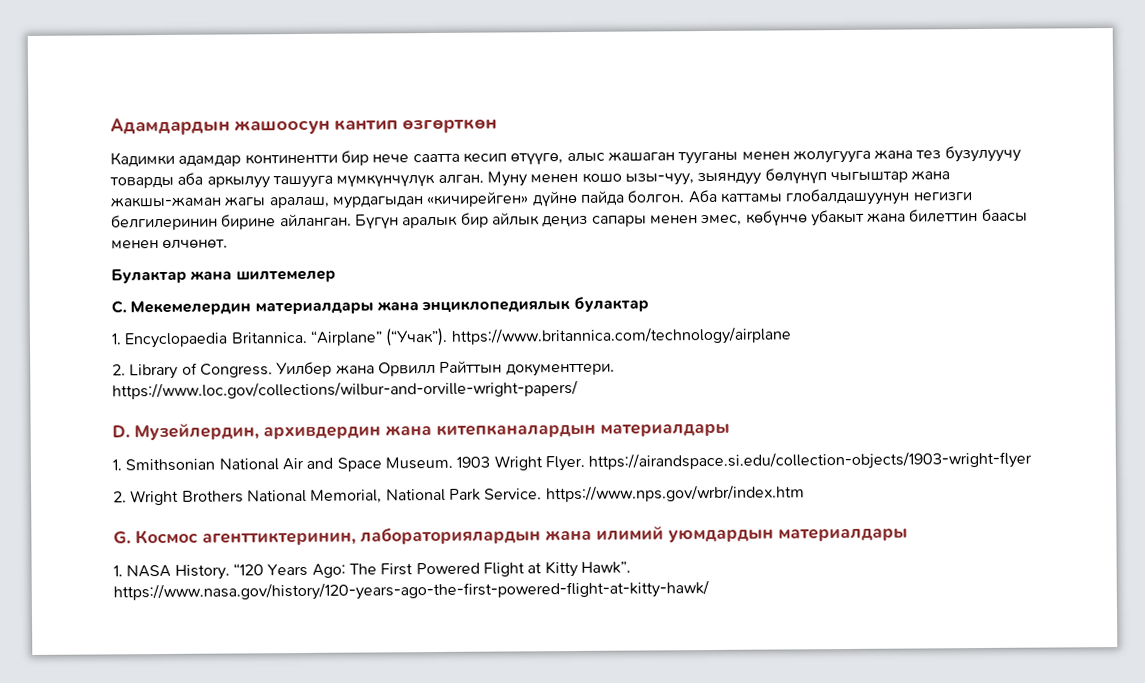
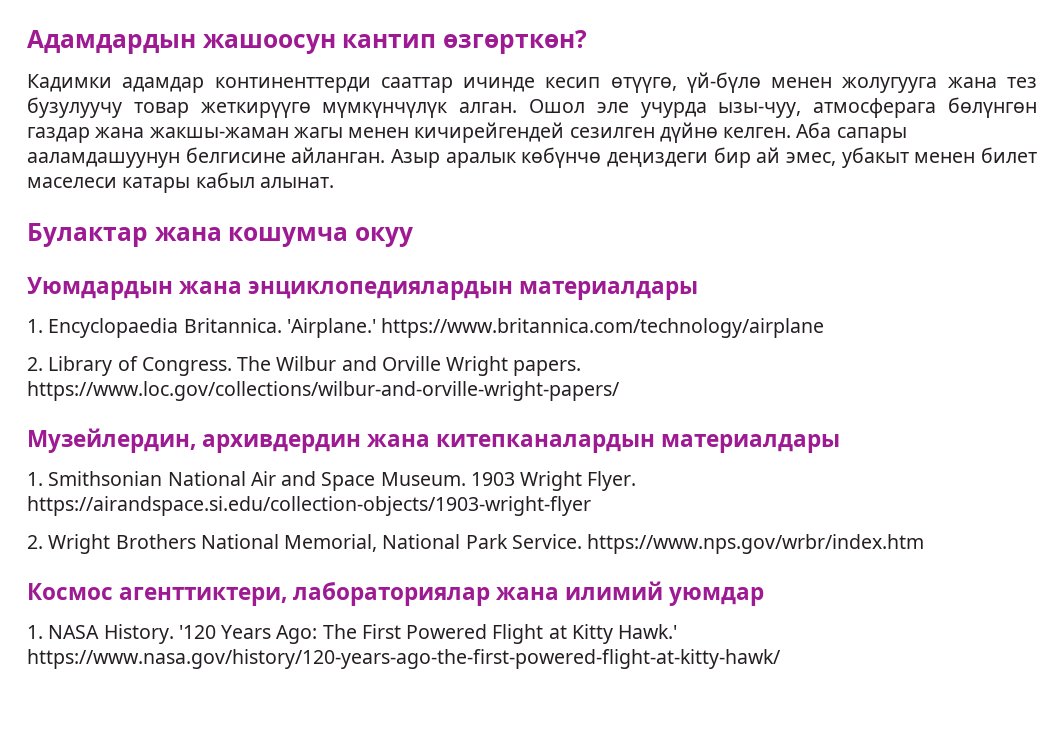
[402,118,497,134] өзгөрткөн -> [442,30,587,54] өзгөрткөн?
[244,150,739,166] континентти бир нече саатта кесип өтүүгө, алыс жашаган тууганы -> [214,72,761,93] континенттерди сааттар ичинде кесип өтүүгө, үй-бүлө
[109,168,951,189] [110,188,972,209] [111,208,1028,231] [111,239,229,250] [111,268,336,284] [111,296,649,316] товарды аба аркылуу ташууга мүмкүнчүлүк алган. Муну менен кошо ызы-чуу, зыяндуу бөлүнүп чыгыштар жана жакшы-жаман жагы аралаш, мурдагыдан «кичирейген» дүйнө пайда болгон. Аба каттамы глобалдашуунун негизги белгилеринин бирине айланган. Бүгүн аралык бир айлык деңиз сапары менен эмес, көбүнчө убакыт жана билеттин баасы менен өлчөнөт. // Булактар жана шилтемелер // C. Мекемелердин материалдары жана энциклопедиялык булактар -> [133,97,1037,118] [27,122,907,143] [27,147,1037,168] [27,172,334,193] [27,223,413,247] [27,277,699,300] товар жеткирүүгө мүмкүнчүлүк алган. Ошол эле учурда ызы-чуу, атмосферага бөлүнгөн газдар жана жакшы-жаман жагы менен кичирейгендей сезилген дүйнө келген. Аба сапары ааламдашуунун белгисине айланган. Азыр аралык көбүнчө деңиздеги бир ай эмес, убакыт менен билет маселеси катары кабыл алынат. // Булактар жана кошумча окуу // Уюмдардын жана энциклопедиялардын материалдары
[309,327,449,347] “Airplane” (“Учак”). -> [286,318,376,338] 'Airplane.'
[276,360,615,378] Уилбер жана Орвилл Райттын документтери. -> [237,356,582,376] The Wilbur and Orville Wright papers.
[112,425,130,438] D. -> (620, 391) none
[113,526,908,546] G. Космос агенттиктеринин, лабораториялардын жана илимий уюмдардын материалдары -> [27,581,765,606] Космос агенттиктери, лабораториялар жана илимий уюмдар
[232,563,264,576] “120 -> [178,625,216,639] '120
[580,561,631,574] Hawk”. -> [618,624,678,639] Hawk.'

